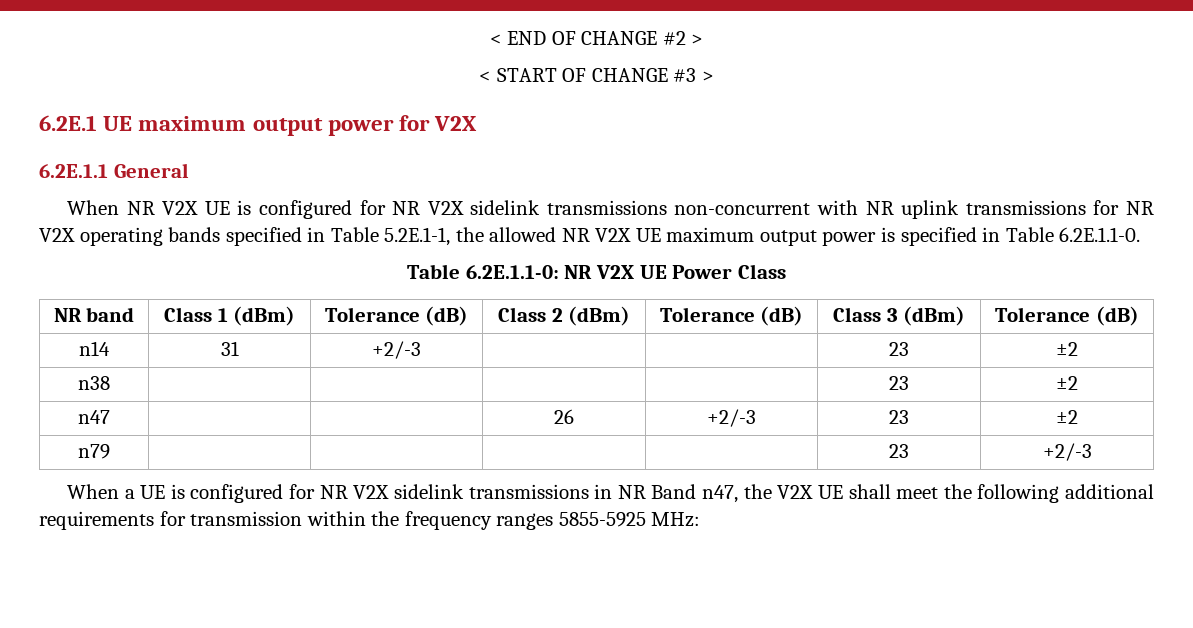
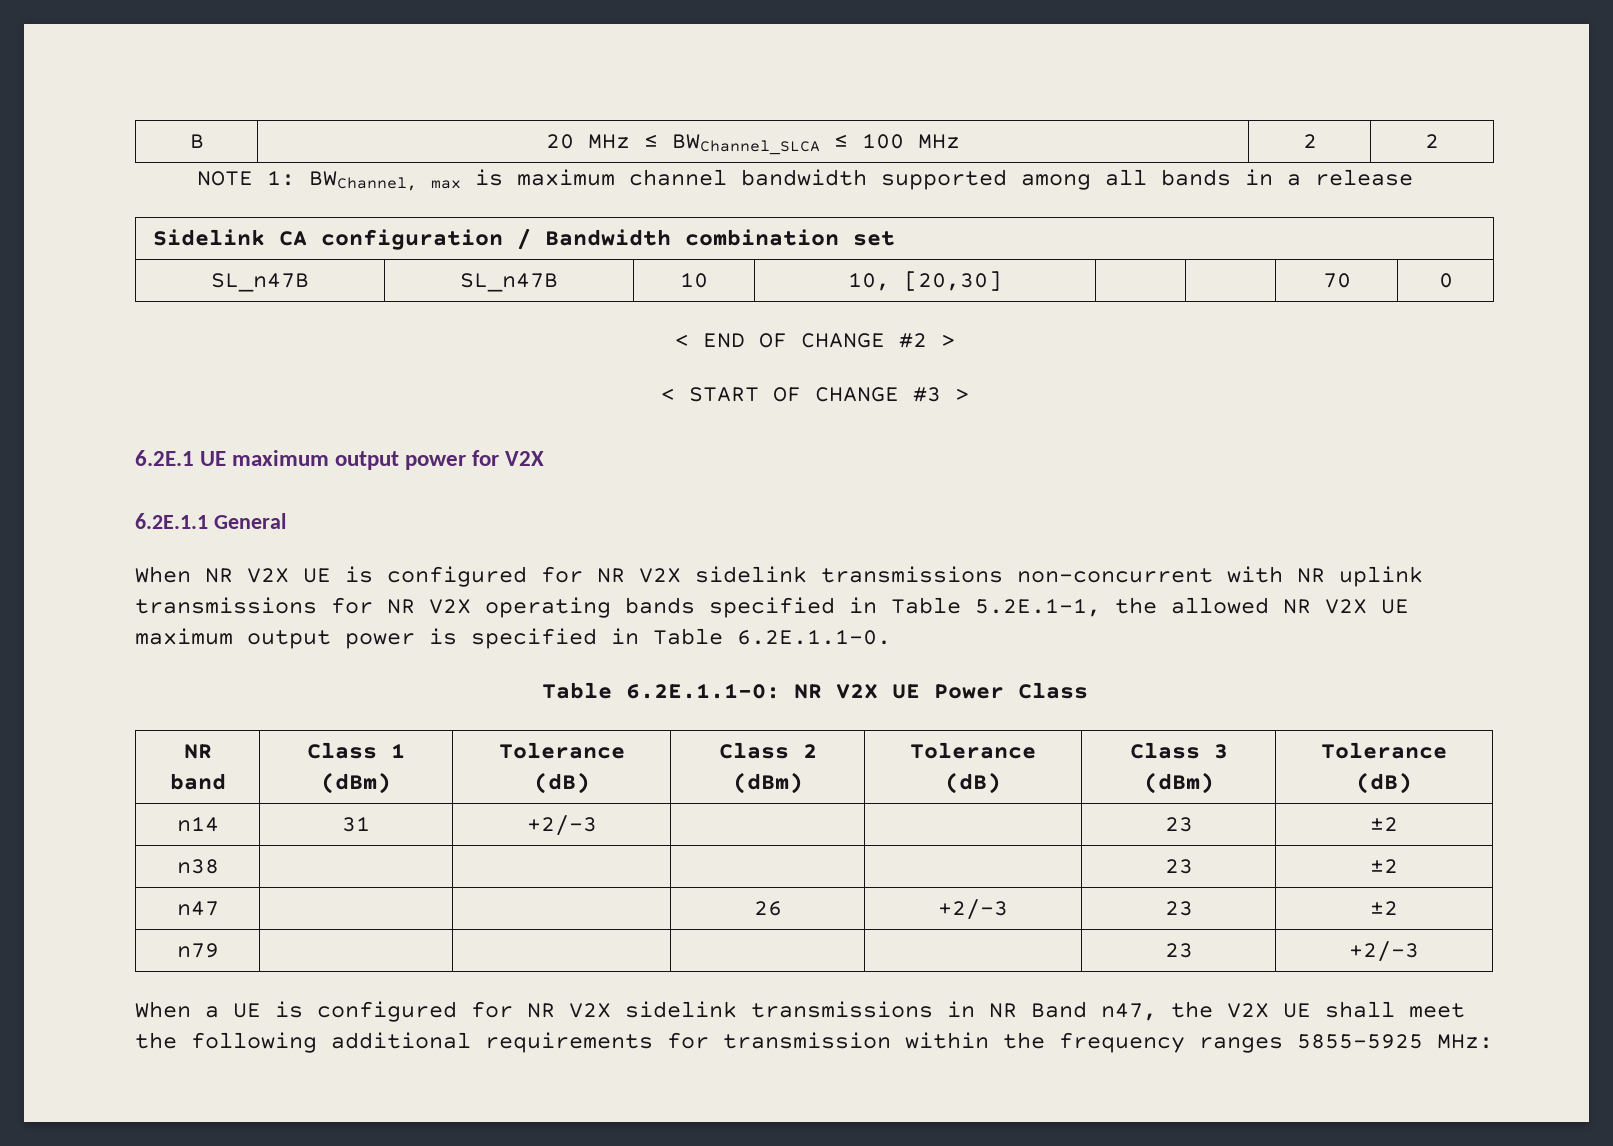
(489, 39) none -> [189,134,204,148] [546,133,960,155] [1302,134,1317,148] [1425,134,1439,148] [196,169,1413,191] [153,228,896,250] [211,273,309,292] [460,273,558,292] [680,272,708,288] [848,271,1002,291] [1322,273,1351,288] [1438,273,1453,288] B | 20 MHz ≤ BWChannel_SLCA ≤ 100 MHz | 2 | 2 // NOTE 1: BWChannel, max is maximum channel bandwidth supported among all bands in a release // Sidelink CA configuration / Bandwidth combination set // SL_n47B | SL_n47B | 10 | 10, [20,30] | | | 70 | 0 //

